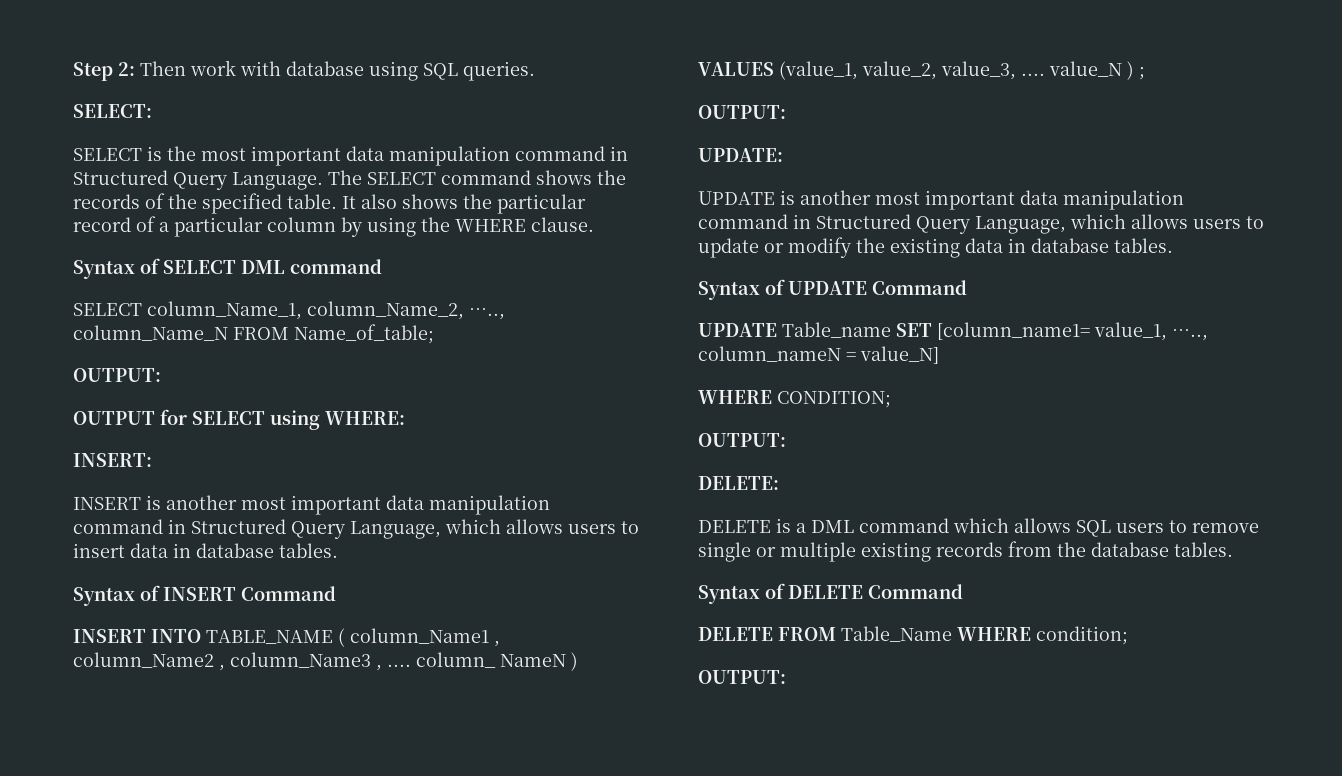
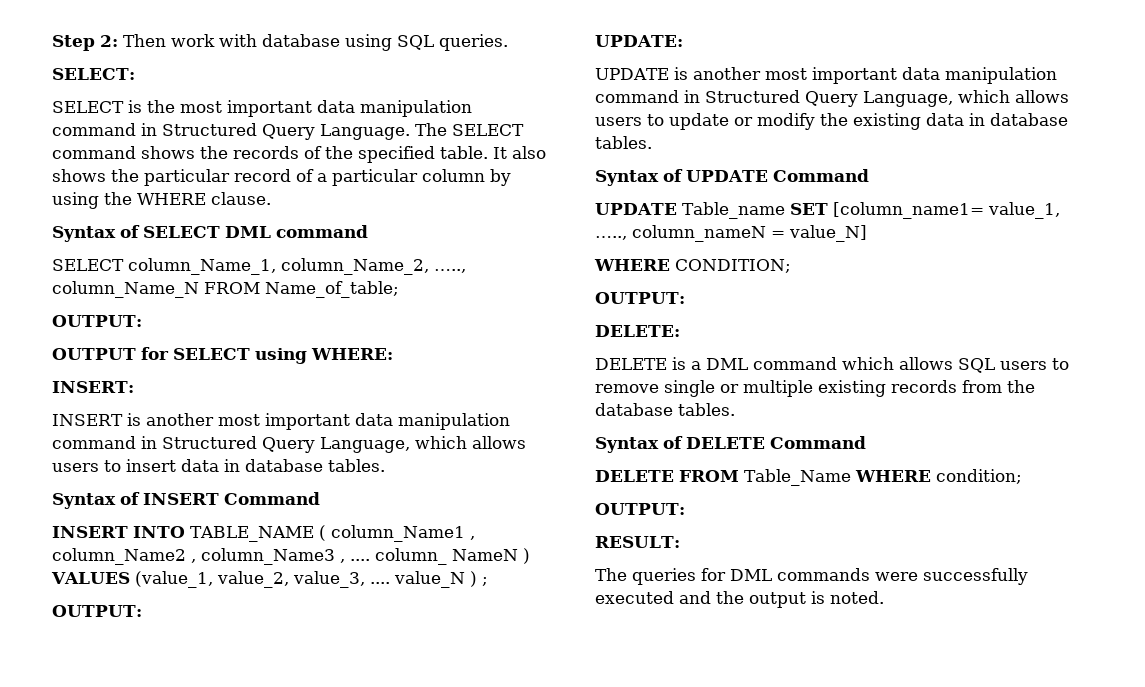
(786, 677) none -> [595,536,680,548] [595,568,1028,585] [595,591,884,608] // RESULT: // The queries for DML commands were successfully executed and the output is noted.

